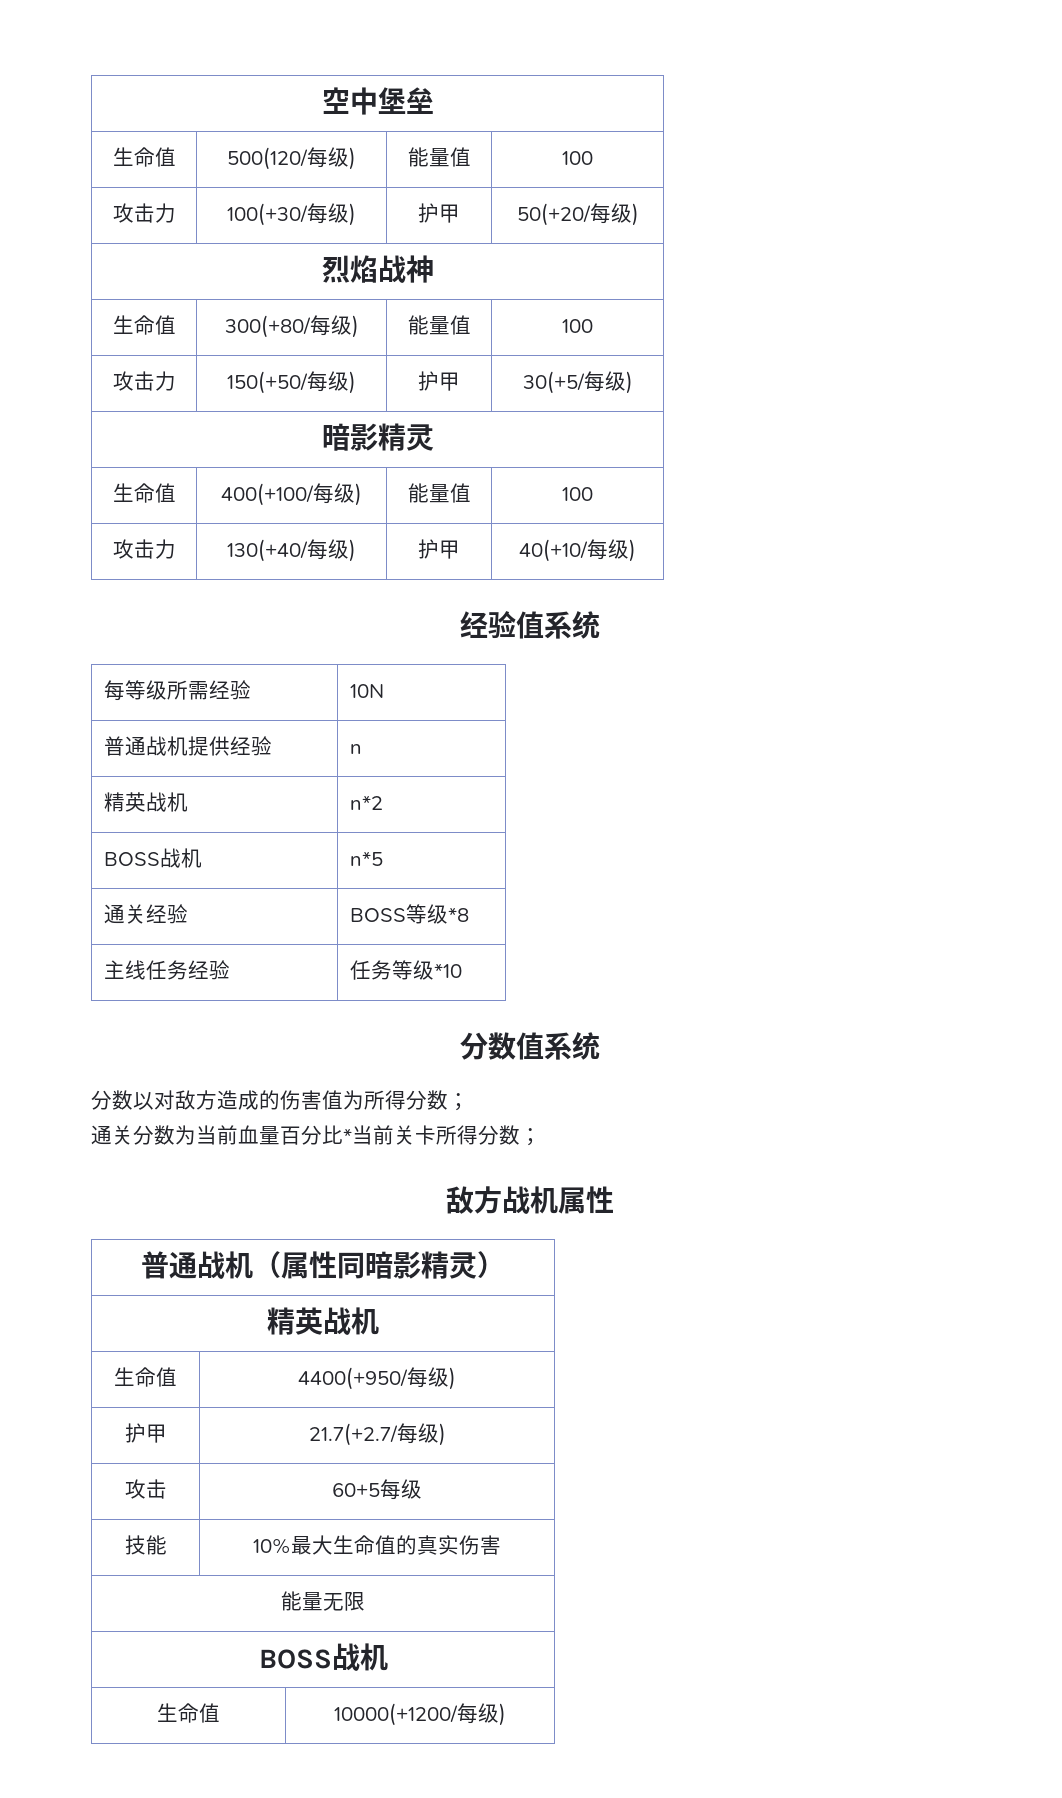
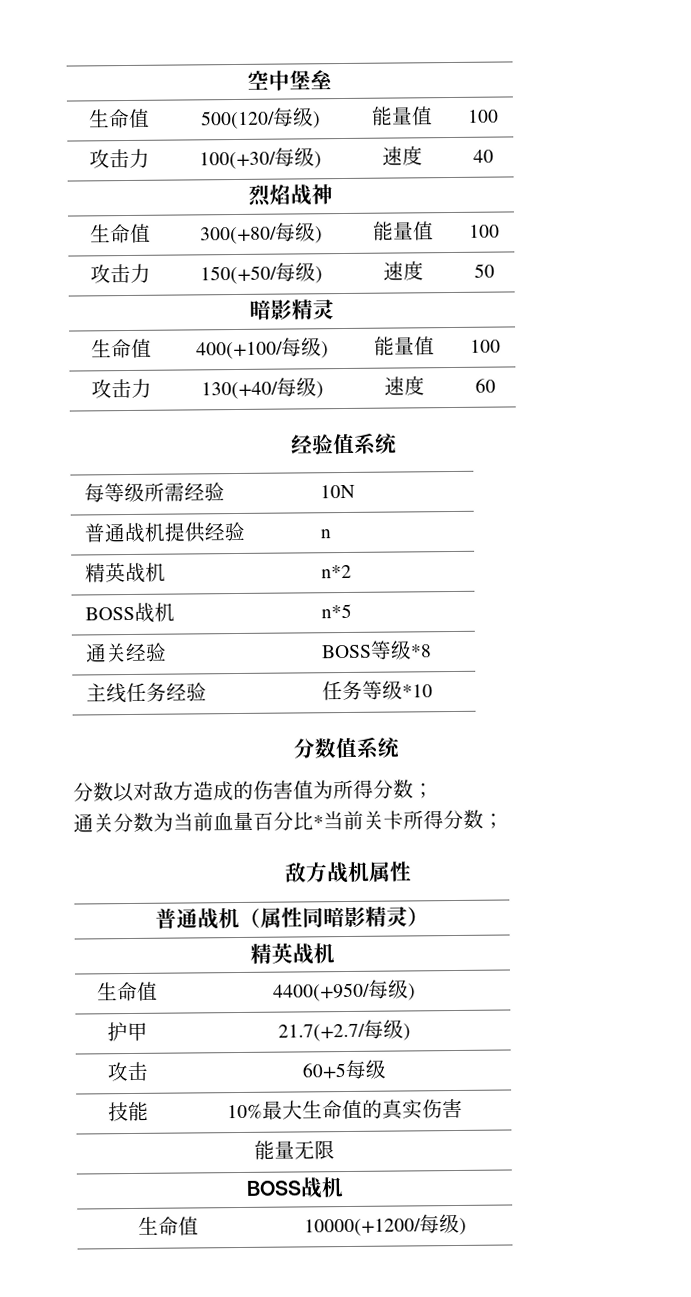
[418,203,460,223] [516,203,639,226] 护甲 | 50(+20/每级) -> [382,146,423,166] [473,149,494,163] 速度 | 40
[418,371,460,391] [522,371,633,394] 护甲 | 30(+5/每级) -> [383,261,424,281] [474,263,495,278] 速度 | 50
[418,539,460,559] [519,539,636,562] 护甲 | 40(+10/每级) -> [384,376,425,396] [475,378,496,393] 速度 | 60

